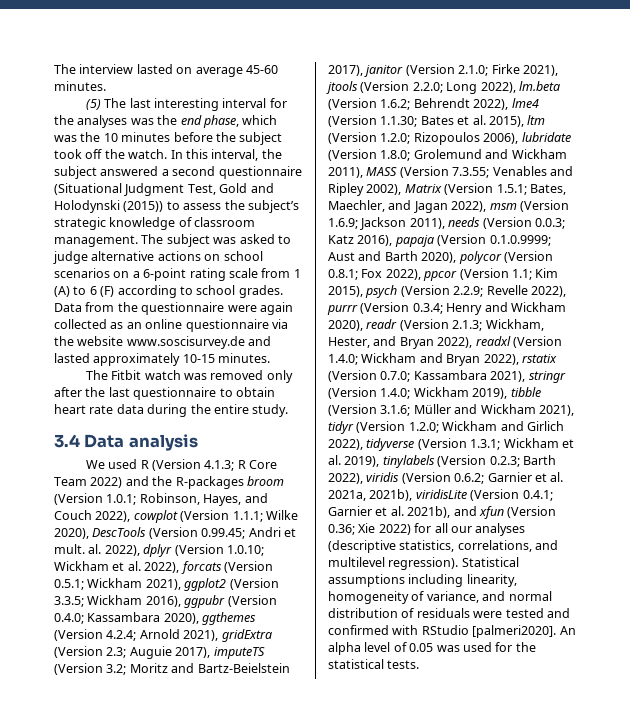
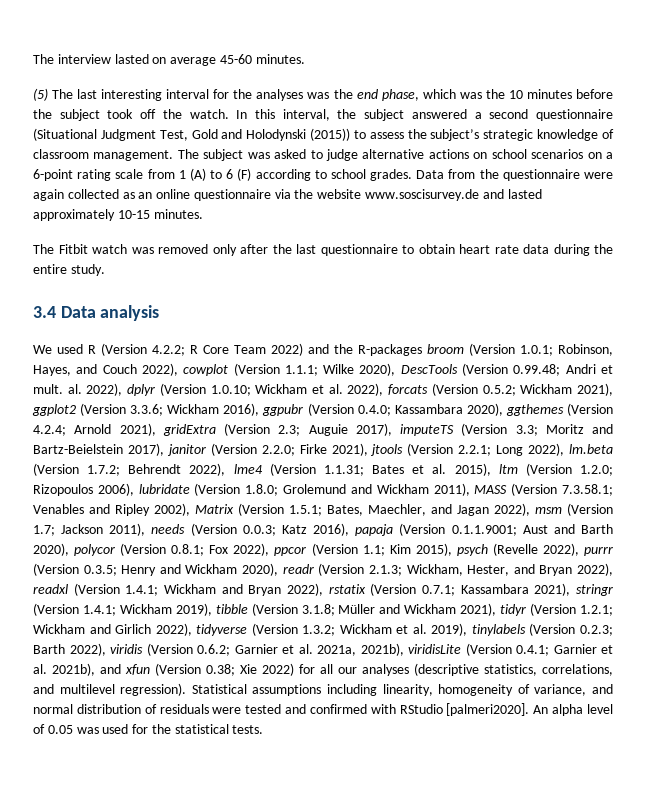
[204,460,235,471] 4.1.3; -> [152,345,185,356] 4.2.2;
[201,528,246,539] 0.99.45; -> [513,364,561,376] 0.99.48;
[54,579,84,590] 0.5.1; -> [482,385,516,396] 0.5.2;
[54,596,84,607] 3.3.5; -> [130,404,164,416] 3.3.6;
[106,664,127,675] 3.2; -> [515,425,538,436] 3.3;
[458,65,489,76] 2.1.0; -> [261,445,295,456] 2.2.0;
[412,82,443,93] 2.2.0; -> [458,445,492,456] 2.2.1;
[380,99,411,110] 1.6.2; -> [87,465,121,476] 1.7.2;
[380,116,418,127] 1.1.30; -> [323,465,364,476] 1.1.31;
[452,167,490,178] 7.3.55; -> [562,484,613,496] 7.3.58.1;
[328,218,358,229] 1.6.9; -> [33,525,55,536] 1.7;
[489,235,551,246] 0.1.0.9999; -> [451,525,517,536] 0.1.1.9001;
[400,285,528,297] (Version 2.2.9; Revelle -> [492,543,538,556] (Revelle
[412,303,443,314] 0.3.4; -> [83,565,117,576] 0.3.5;
[328,354,358,365] 1.4.0; -> [125,585,159,596] 1.4.1;
[380,371,411,382] 0.7.0; -> [422,585,456,596] 0.7.1;
[380,388,411,399] 1.4.0; -> [82,605,116,616] 1.4.1;
[380,405,411,416] 3.1.6; -> [301,604,335,616] 3.1.8;
[408,422,439,433] 1.2.0; -> [579,605,613,616] 1.2.1;
[470,439,501,450] 1.3.1; -> [302,625,336,636] 1.3.2;
[328,524,355,535] 0.36; -> [206,664,235,676] 0.38;

